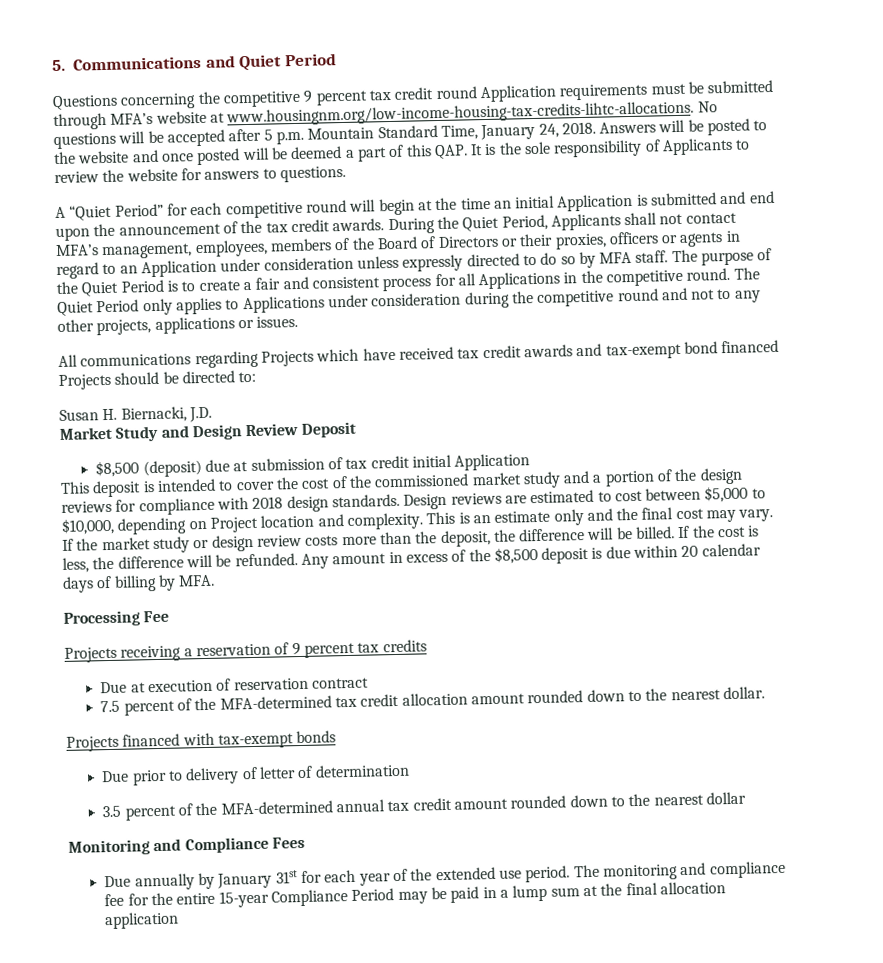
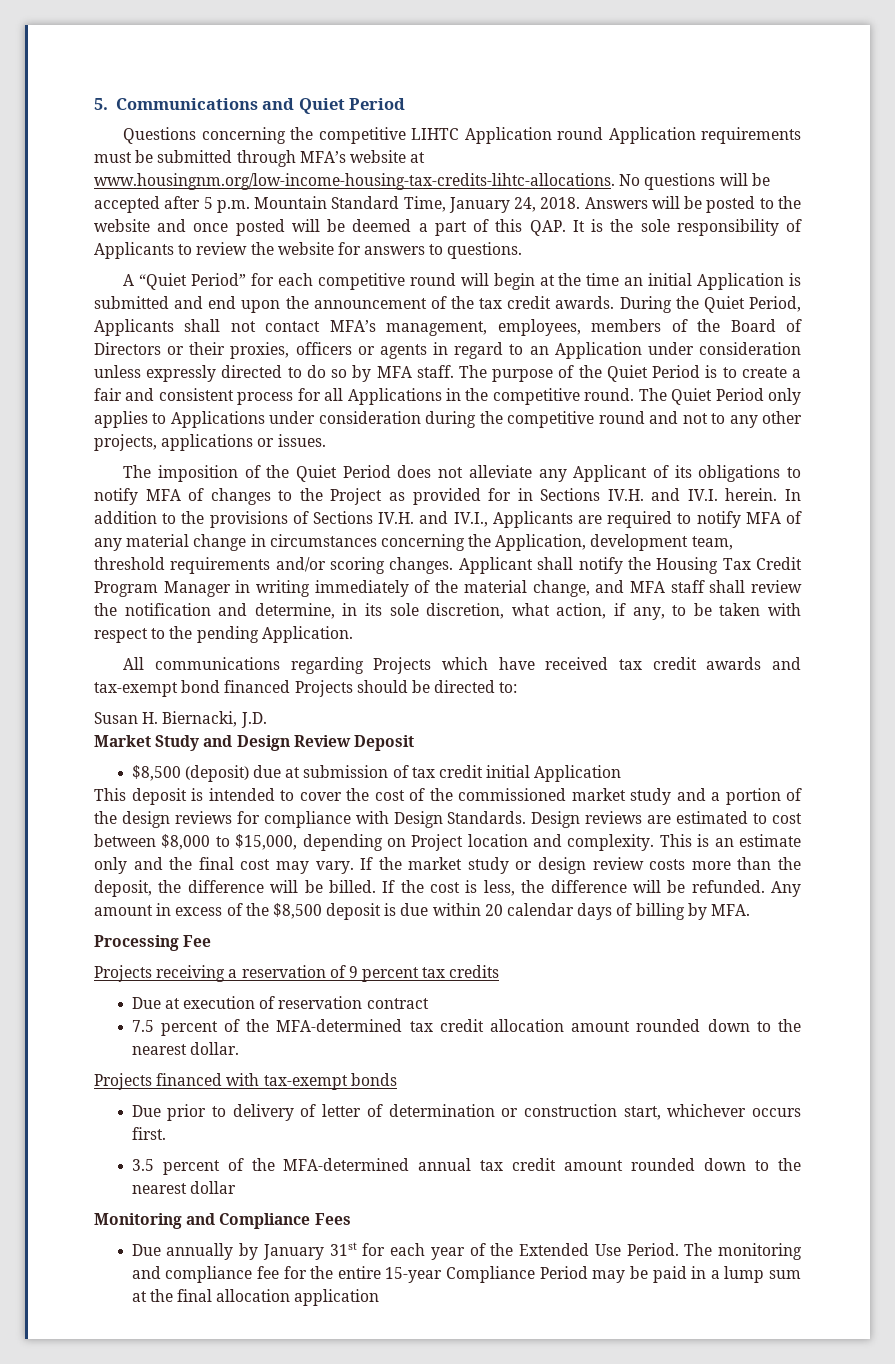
[303,87,434,106] 9 percent tax credit -> [411,127,552,144] LIHTC Application
(299, 321) none -> [123,465,801,482] [94,488,801,505] [94,511,803,528] [94,534,733,551] [94,557,802,574] [94,580,803,597] [94,603,802,620] [94,626,353,643] // The imposition of the Quiet Period does not alleviate any Applicant of its obligations to notify MFA of changes to the Project as provided for in Sections IV.H. and IV.I. herein. In addition to the provisions of Sections IV.H. and IV.I., Applicants are required to notify MFA of any material change in circumstances concerning the Application, development team, threshold requirements and/or scoring changes. Applicant shall notify the Housing Tax Credit Program Manager in writing immediately of the material change, and MFA staff shall review the notification and determine, in its sole discretion, what action, if any, to be taken with respect to the pending Application.
[252,493,400,513] 2018 design standards. -> [393,811,527,828] Design Standards.
[704,485,766,503] [61,517,115,535] $5,000 to $10,000, -> [161,834,298,850] $8,000 to $15,000,
(410, 770) none -> [501,1104,801,1120] [131,1127,166,1140] or construction start, whichever occurs first.
[435,865,571,883] extended use period. -> [519,1243,679,1256] Extended Use Period.

